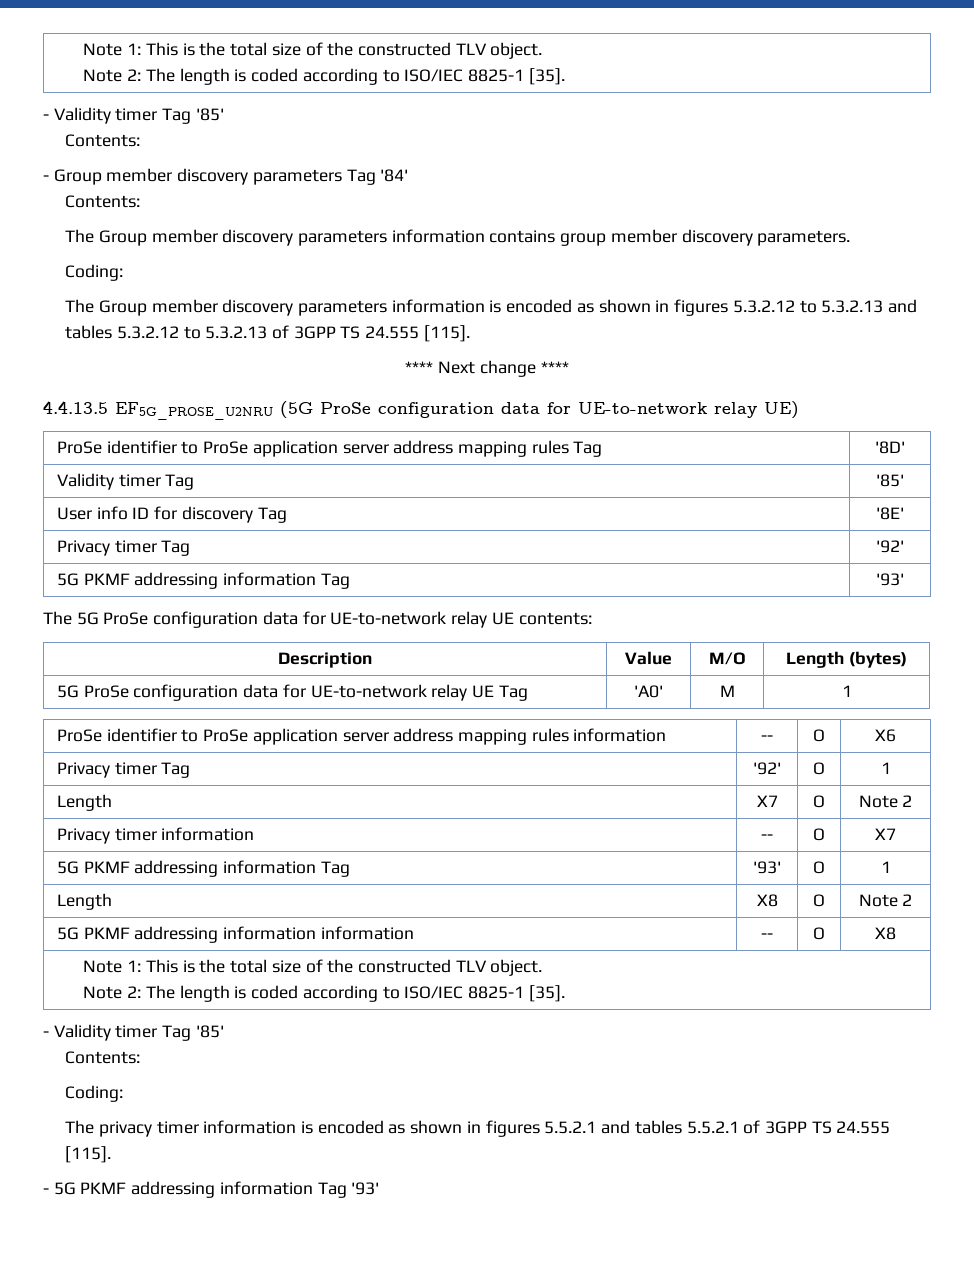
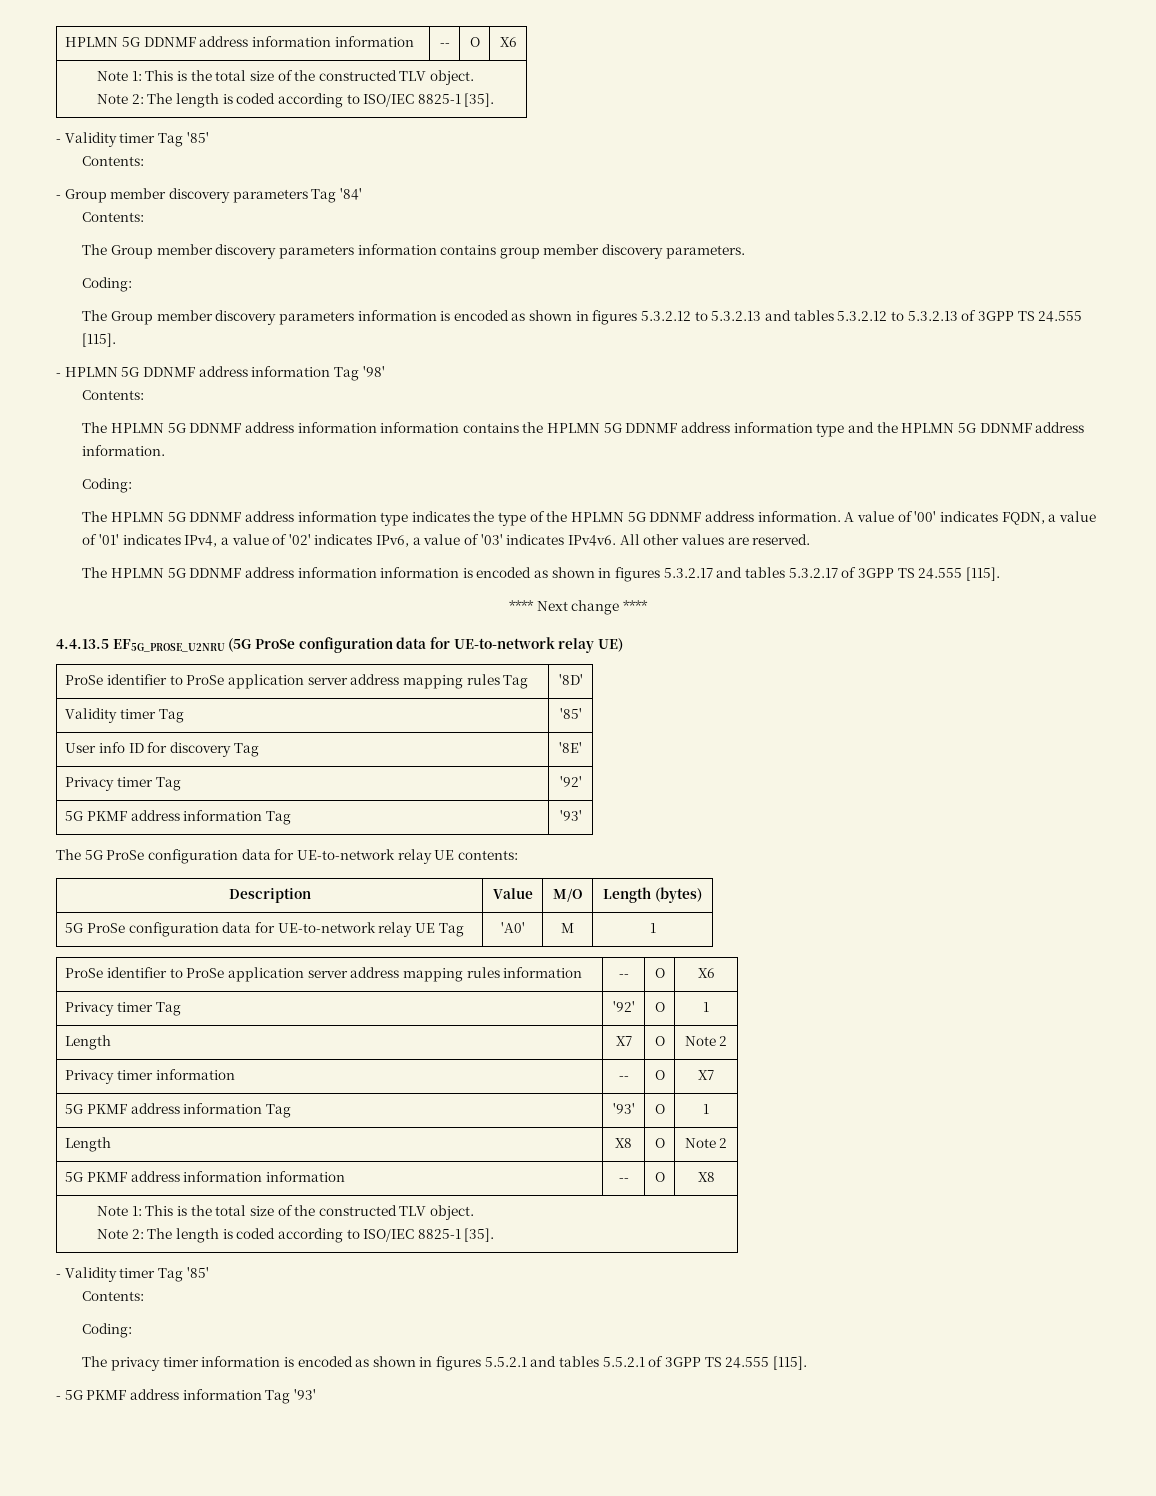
(83, 49) none -> [65,36,414,47] [439,43,450,47] [469,37,480,47] [499,37,517,47] HPLMN 5G DDNMF address information information | -- | O | X6 //
(470, 333) none -> [56,366,385,381] [82,390,145,400] [82,422,1085,437] [82,445,166,456] [82,478,133,493] [82,511,1096,526] [82,534,811,547] [82,567,1000,582] // - HPLMN 5G DDNMF address information Tag '98' // Contents: // The HPLMN 5G DDNMF address information information contains the HPLMN 5G DDNMF address information type and the HPLMN 5G DDNMF address information. // Coding: // The HPLMN 5G DDNMF address information type indicates the type of the HPLMN 5G DDNMF address information. A value of '00' indicates FQDN, a value of '01' indicates IPv4, a value of '02' indicates IPv6, a value of '03' indicates IPv4v6. All other values are reserved. // The HPLMN 5G DDNMF address information information is encoded as shown in figures 5.3.2.17 and tables 5.3.2.17 of 3GPP TS 24.555 [115].
[134,572,219,589] addressing -> [130,810,180,821] address
[134,860,219,877] addressing -> [130,1103,180,1114] address
[134,926,219,943] addressing -> [130,1171,180,1182] address
[131,1181,216,1198] addressing -> [129,1389,179,1400] address

